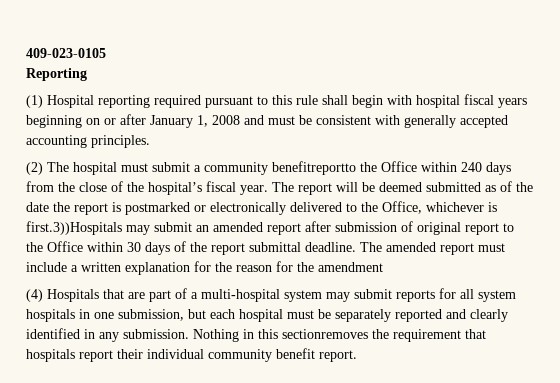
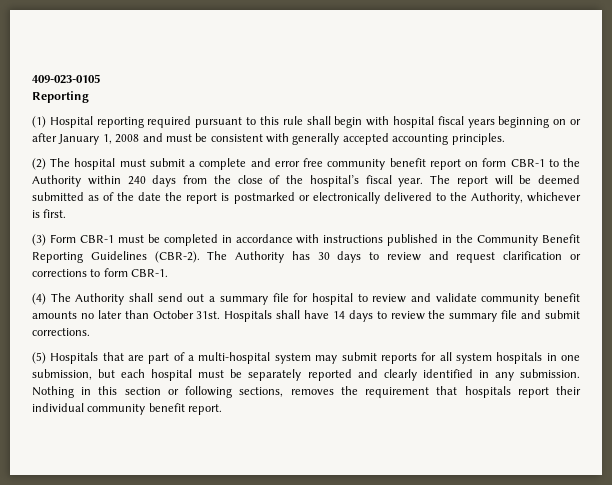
[204,161,417,175] community benefitreportto the Office -> [199,158,581,170] [32,175,81,187] complete and error free community benefit report on form CBR-1 to the Authority
[382,201,422,214] Office, -> [470,192,523,204] Authority,
[26,221,514,235] [26,241,505,255] [26,261,383,275] [26,289,43,302] first.3))Hospitals may submit an amended report after submission of original report to the Office within 30 days of the report submittal deadline. The amended report must include a written explanation for the reason for the amendment // (4) -> [43,209,67,218] [32,234,581,246] [32,251,581,263] [32,268,169,277] [32,293,580,305] [32,310,580,322] [32,328,90,336] [32,352,46,364] first. // (3) Form CBR-1 must be completed in accordance with instructions published in the Community Benefit Reporting Guidelines (CBR-2). The Authority has 30 days to review and request clarification or corrections to form CBR-1. // (4) The Authority shall send out a summary file for hospital to review and validate community benefit amounts no later than October 31st. Hospitals shall have 14 days to review the summary file and submit corrections. // (5)
[282,329,368,339] sectionremoves -> [124,386,334,398] section or following sections, removes

